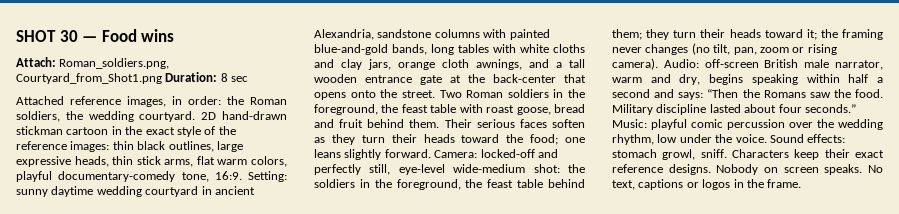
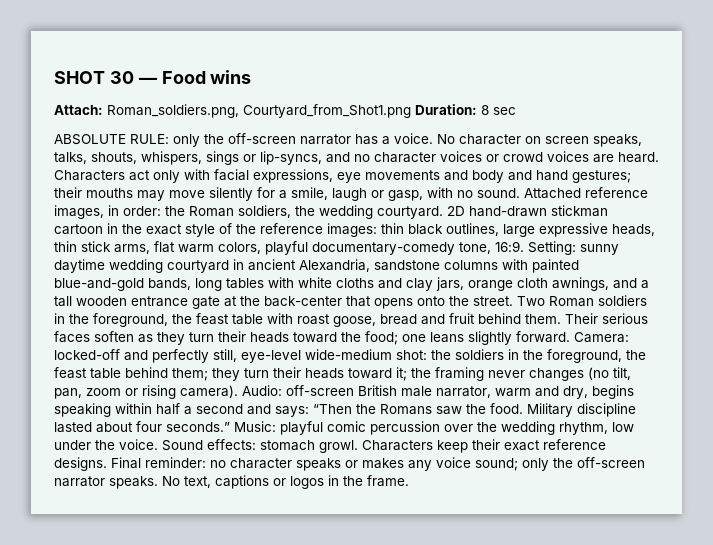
(249, 79) none -> [54,133,642,147] [54,151,659,165] [54,169,631,183] [54,187,520,201] ABSOLUTE RULE: only the off-screen narrator has a voice. No character on screen speaks, talks, shouts, whispers, sings or lip-syncs, and no character voices or crowd voices are heard. Characters act only with facial expressions, eye movements and body and hand gestures; their mouths may move silently for a smile, laugh or gasp, with no sound.
[662,149,727,160] growl, sniff. -> [319,440,358,453] growl.
[716,164,819,175] Nobody on screen -> [111,457,645,471] [54,476,105,487] Final reminder: no character speaks or makes any voice sound; only the off-screen narrator

